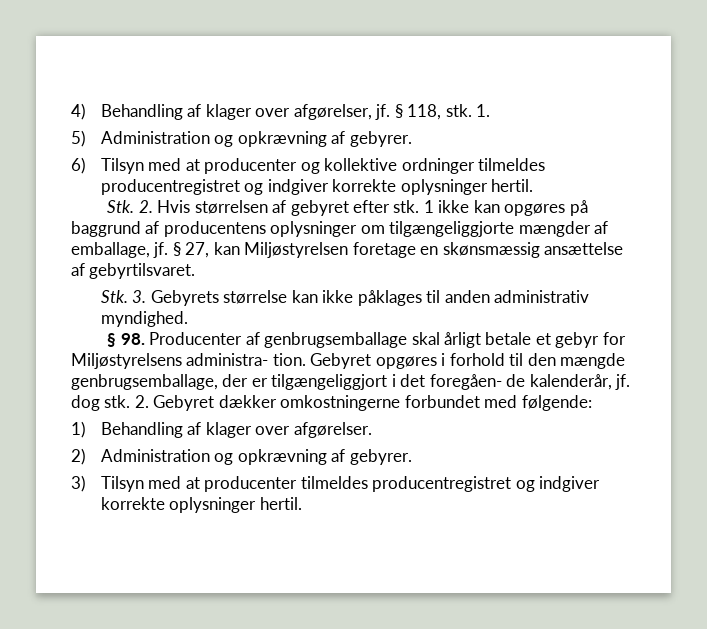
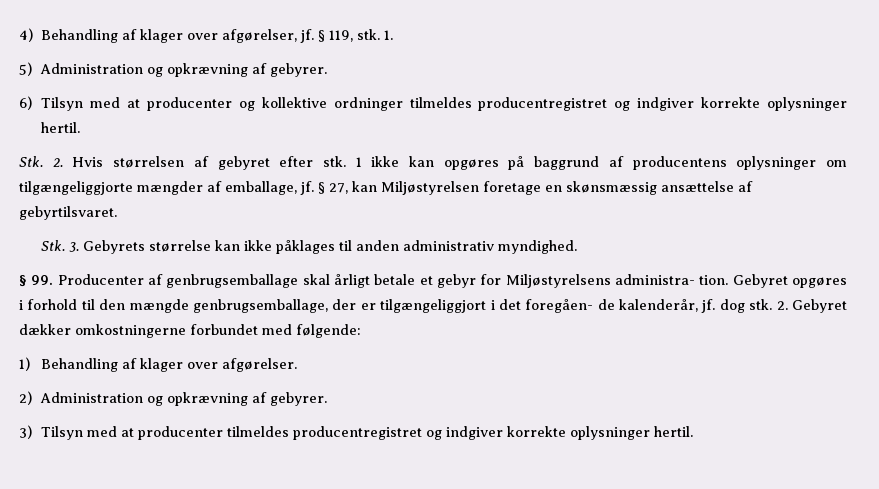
[407,104,442,120] 118, -> [329,30,354,42] 119,
[120,333,145,345] 98. -> [31,275,54,285] 99.

